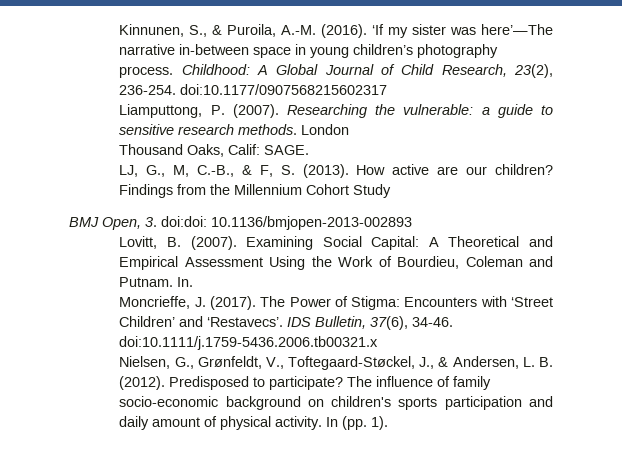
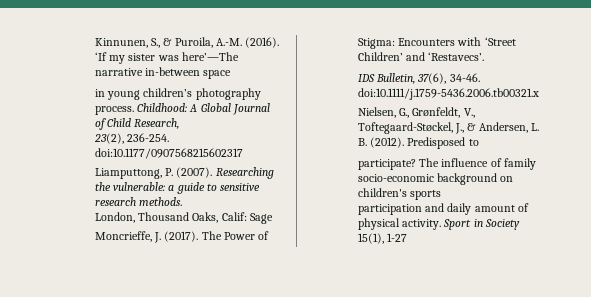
(292, 52) none -> (232, 74) //
(507, 70) none -> (180, 123) //
[301,124,350,135] London // -> [94,212,135,223] // London,
[264,145,310,155] [119,164,554,178] [119,184,392,198] [69,216,412,230] [119,236,554,250] [119,256,553,270] [119,277,194,287] SAGE. // LJ, G., M, C.-B., & F, S. (2013). How active are our children? Findings from the Millennium Cohort Study // BMJ Open, 3. doi:doi: 10.1136/bmjopen-2013-002893 // Lovitt, B. (2007). Examining Social Capital: A Theoretical and Empirical Assessment Using the Work of Bourdieu, Coleman and Putnam. In. -> [249,213,273,224] Sage
(284, 322) none -> (485, 56) //
(266, 382) none -> (479, 142) //
(438, 403) none -> (442, 195) //
[326,416,389,430] In (pp. 1). -> [443,219,520,230] [357,233,408,244] Sport in Society 15(1), 1-27

